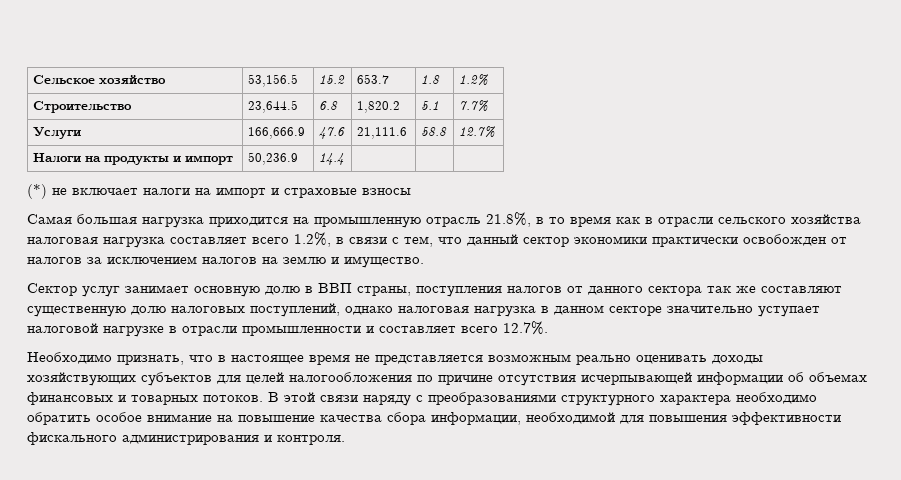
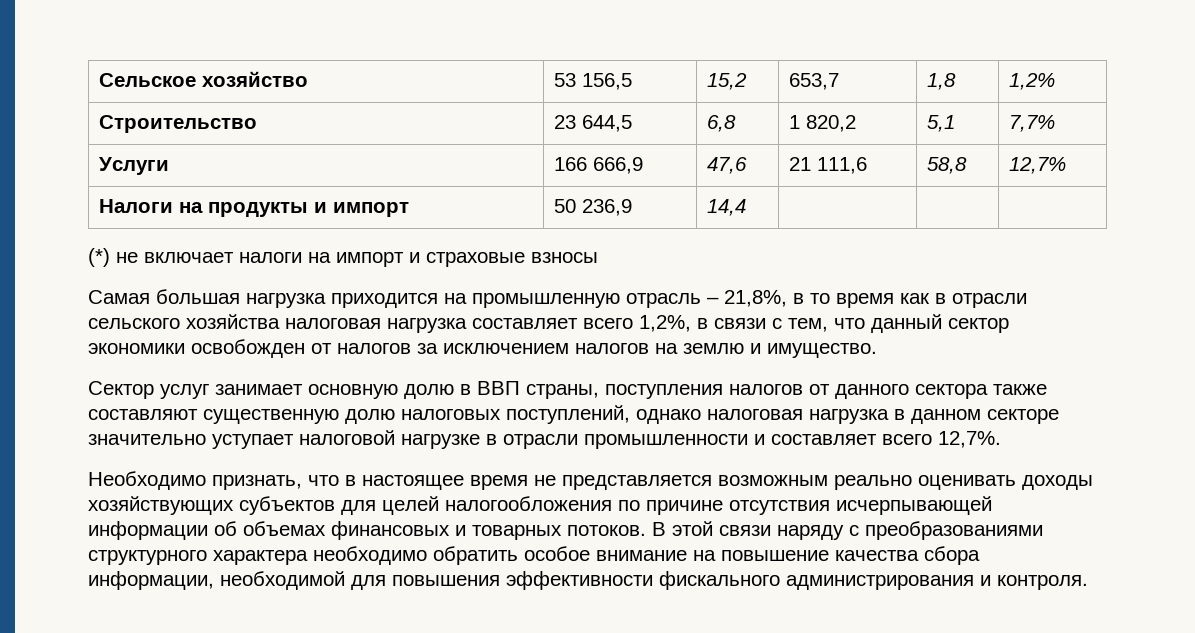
[248,74,299,87] [319,75,346,84] [357,74,390,84] [421,75,441,84] [459,74,489,86] [33,101,133,113] [248,100,299,113] [319,101,339,110] [357,101,401,113] [421,101,440,110] [459,100,489,112] [33,127,82,139] [248,127,306,139] [319,127,346,139] [357,127,408,139] [421,127,448,136] [459,126,496,138] 53,156.5 | 15.2 | 653.7 | 1.8 | 1.2% // Строительство | 23,644.5 | 6.8 | 1,820.2 | 5.1 | 7.7% // Услуги | 166,666.9 | 47.6 | 21,111.6 | 58.8 | 12.7% -> [553,73,632,90] [706,73,747,90] [788,73,839,90] [926,73,956,90] [1008,73,1055,90] [98,115,257,133] [553,115,632,132] [706,115,736,132] [788,115,856,132] [926,115,955,132] [1008,115,1055,132] [98,157,169,175] [553,157,643,174] [706,157,747,174] [788,157,867,174] [926,157,967,174] [1008,157,1066,174] 53 156,5 | 15,2 | 653,7 | 1,8 | 1,2% // Строительство | 23 644,5 | 6,8 | 1 820,2 | 5,1 | 7,7% // Услуги | 166 666,9 | 47,6 | 21 111,6 | 58,8 | 12,7%
[248,152,299,165] [319,153,345,165] 50,236.9 | 14.4 -> [553,199,632,216] [706,199,746,216] 50 236,9 | 14,4
[486,212,531,227] 21.8%, -> [707,290,787,307] – 21,8%,
[294,232,331,247] 1.2%, -> [639,315,691,332] 1,2%,
[652,237,738,247] практически -> (185, 348) none
[707,286,756,293] так же -> [993,384,1047,395] также
[503,321,548,335] 12.7%. -> [938,431,1001,448] 12,7%.

